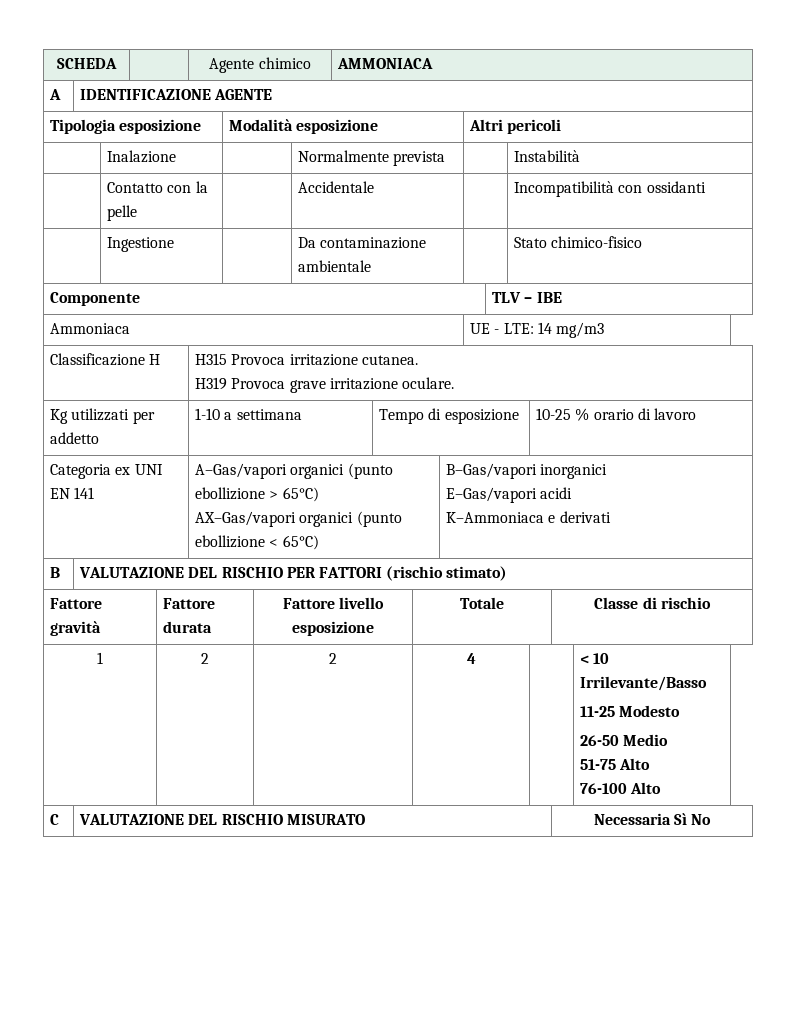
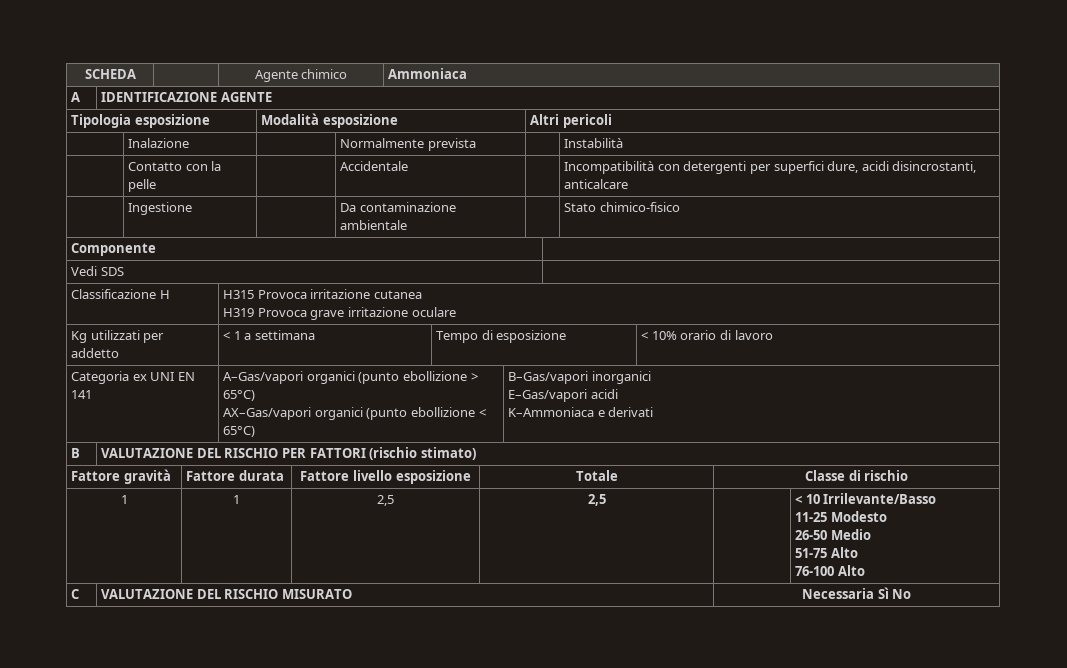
[337,58,434,69] AMMONIACA -> [388,68,468,79] Ammoniaca
[646,181,706,193] ossidanti -> [683,161,977,174] [564,179,629,189] detergenti per superfici dure, acidi disincrostanti, anticalcare
[492,292,562,303] [50,323,131,334] [470,322,604,338] TLV – IBE // Ammoniaca | UE - LTE: 14 mg/m3 -> [71,266,124,276] // Vedi SDS |
[361,355,418,365] cutanea. -> [373,290,422,299] cutanea
[401,377,454,389] oculare. -> [411,307,456,317] oculare
[195,408,221,420] 1-10 -> [223,331,241,340] < 1
[536,408,590,421] 10-25 % -> [641,331,677,340] < 10%
[200,653,209,664] [329,653,337,664] [466,653,476,664] 2 | 2 | 4 -> [232,495,240,504] [377,495,394,506] [587,494,606,506] 1 | 2,5 | 2,5

